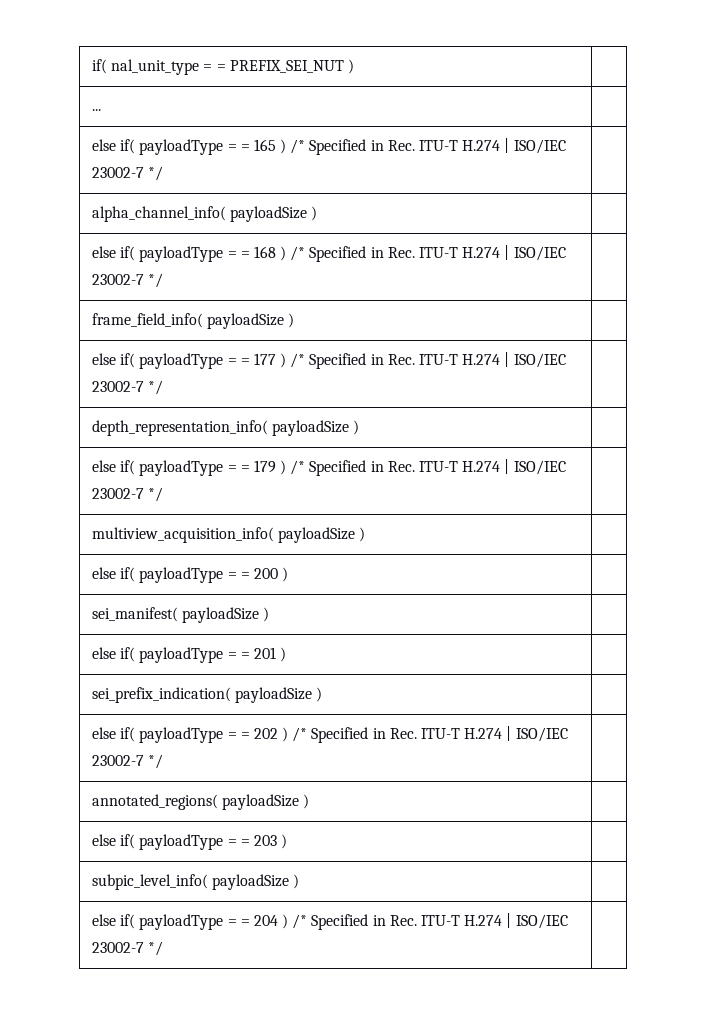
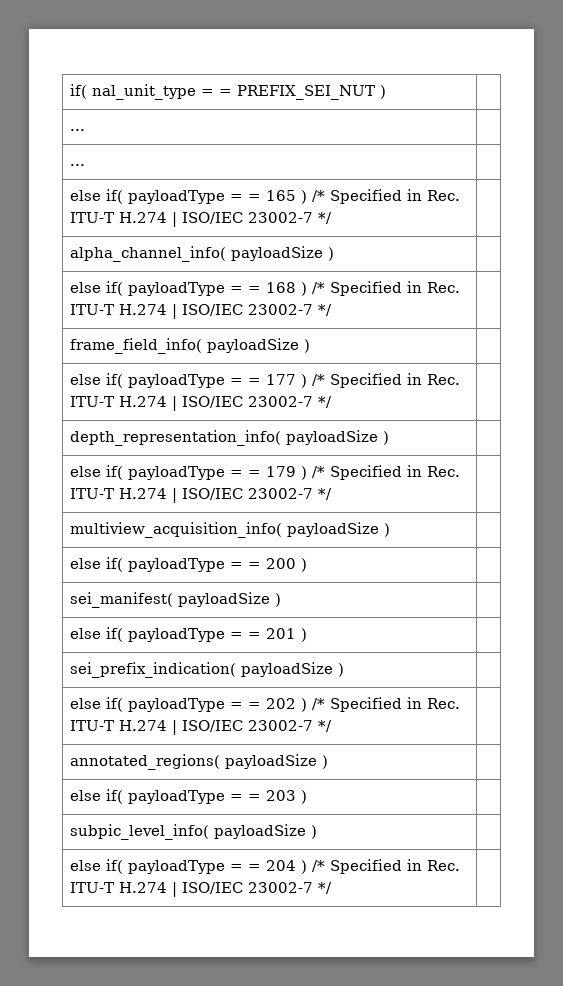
(101, 110) none -> [69,164,85,166] // ... |

